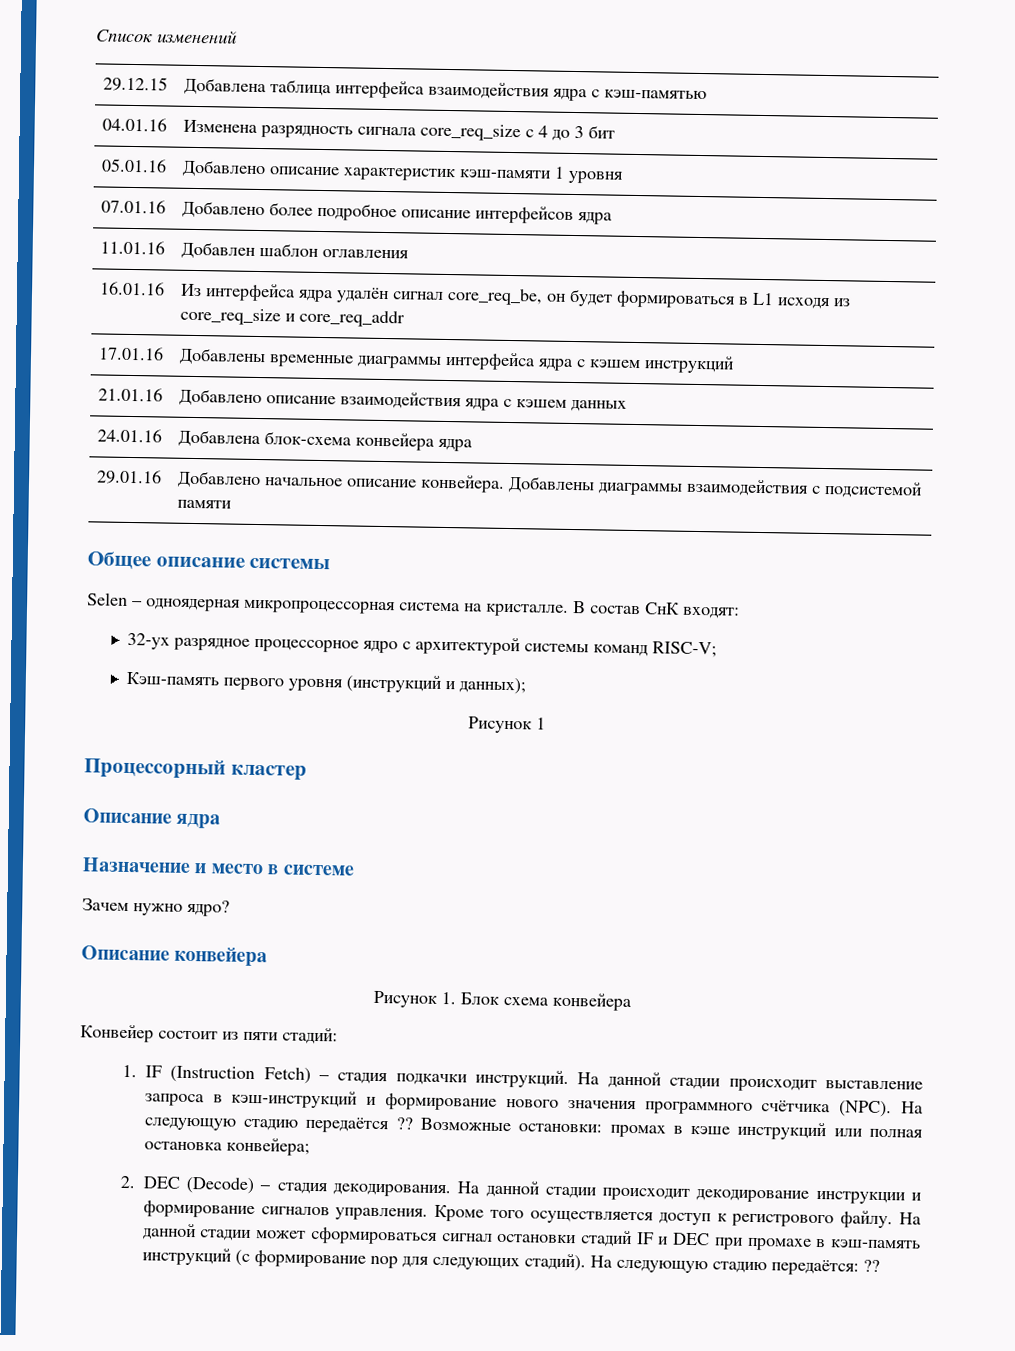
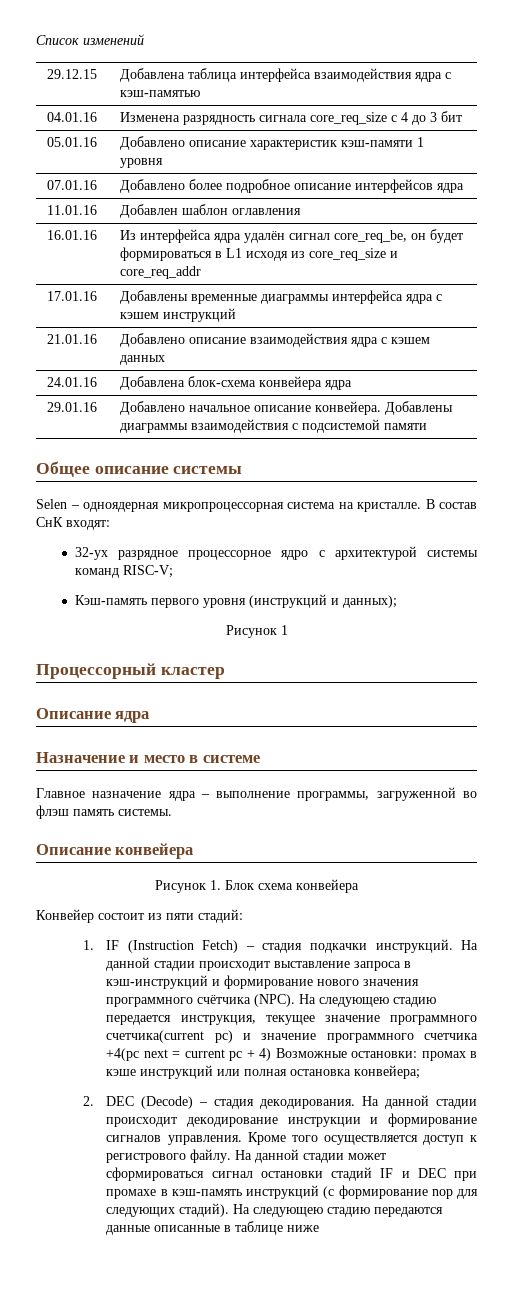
[82,898,230,917] Зачем нужно ядро? -> [36,787,477,801] [36,805,172,819] Главное назначение ядра – выполнение программы, загруженной во флэш память системы.
[143,1116,413,1134] следующую стадию передаётся ?? -> [319,997,437,1007] [106,1015,477,1025] [106,1030,478,1043] [106,1048,272,1061] следующею стадию передается инструкция, текущее значение программного счетчика(current pc) и значение программного счетчика +4(pc next = current pc + 4)
[615,1259,880,1276] следующую стадию передаётся: ?? -> [253,1207,444,1217] [106,1221,320,1235] следующею стадию передаются данные описанные в таблице ниже

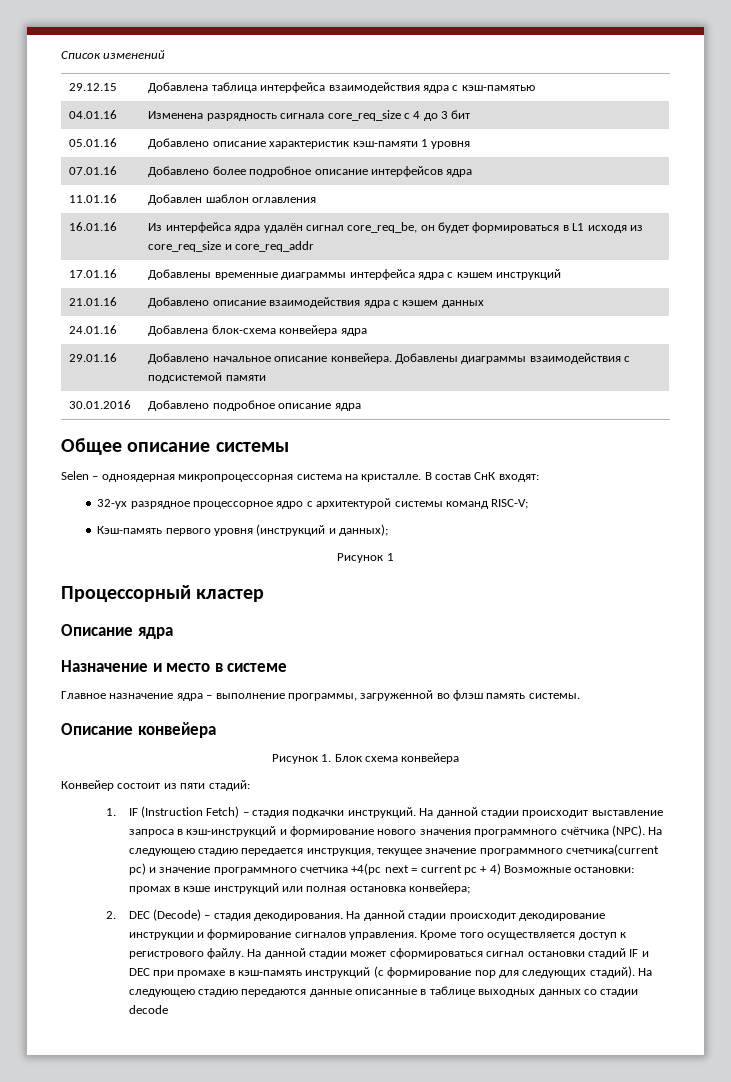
(428, 426) none -> [69,400,132,409] [148,400,361,411] // 30.01.2016 | Добавлено подробное описание ядра
[287,1225,320,1232] ниже -> [478,989,639,997] [128,1005,168,1014] выходных данных со стадии decode

